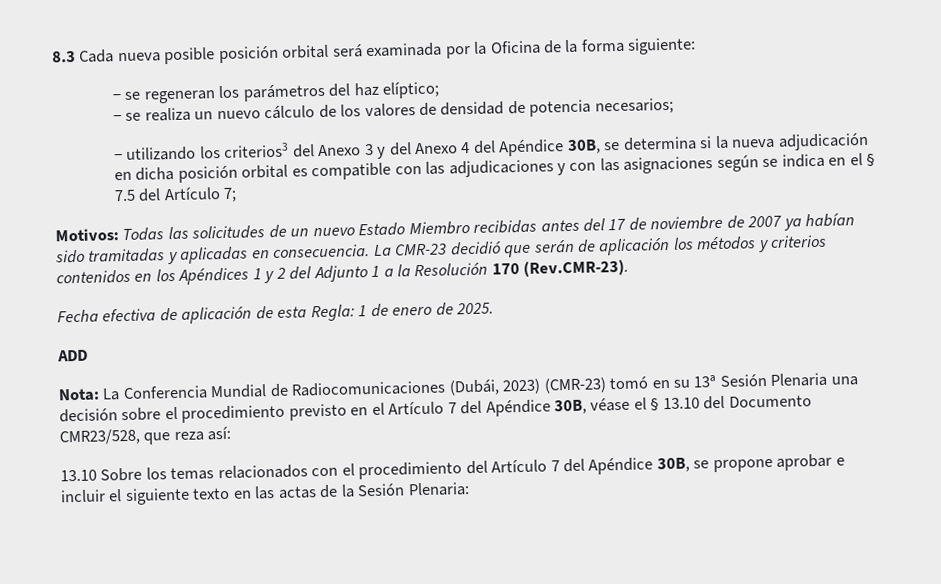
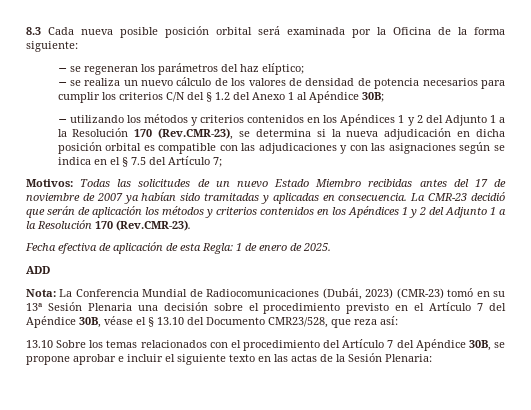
[594,97,674,115] [113,139,601,161] necesarios; // − utilizando los criterios3 del Anexo 3 y del Anexo 4 del Apéndice 30B, -> [422,78,505,89] [57,91,384,103] [57,114,506,126] [57,128,234,140] necesarios para cumplir los criterios C/N del § 1.2 del Anexo 1 al Apéndice 30B; // − utilizando los métodos y criterios contenidos en los Apéndices 1 y 2 del Adjunto 1 a la Resolución 170 (Rev.CMR-23),

